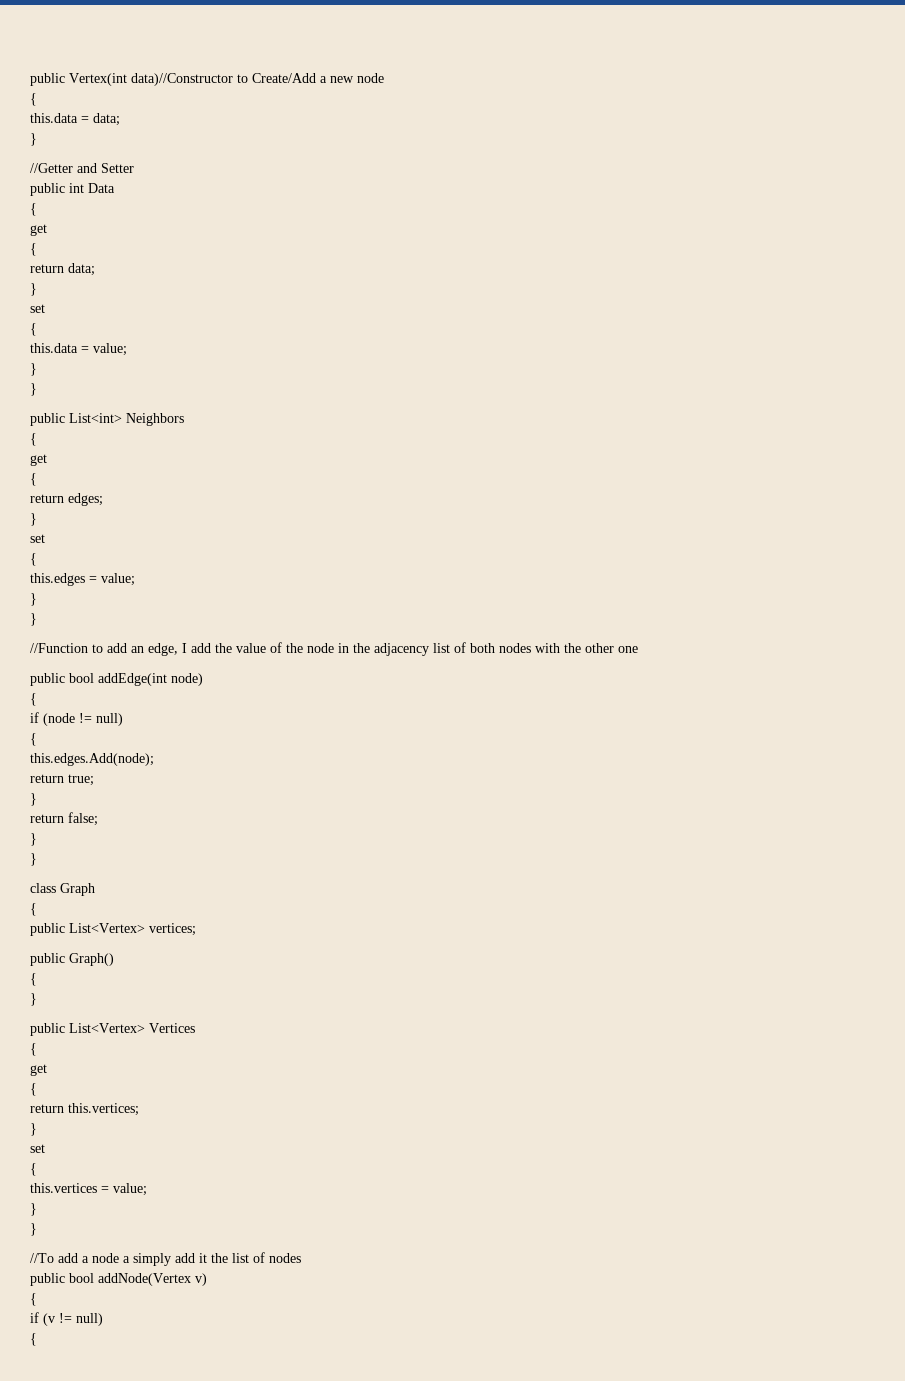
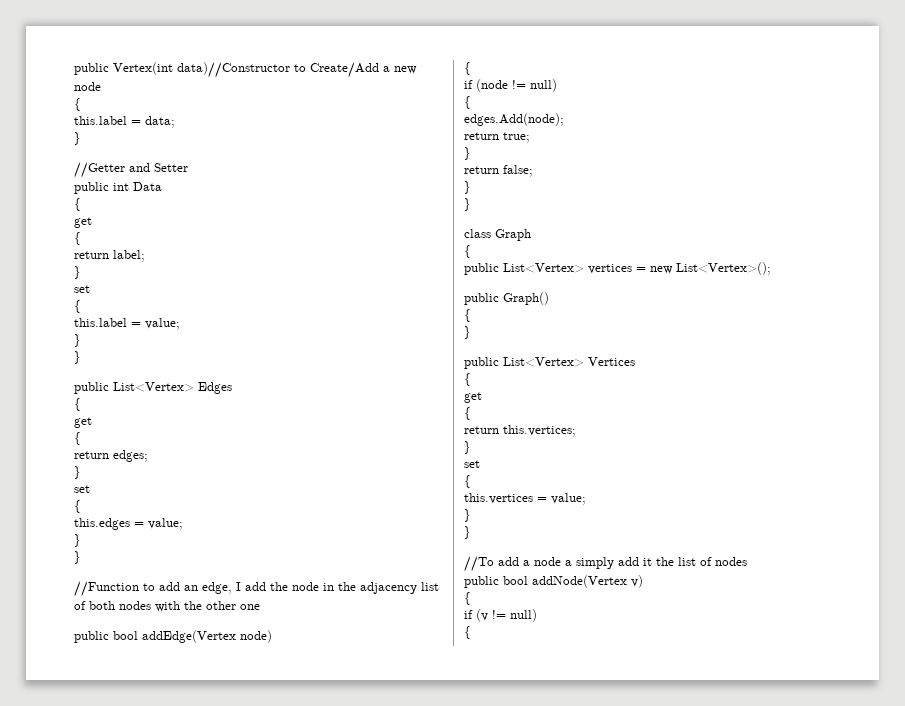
[30,113,78,123] this.data -> [74,116,127,125] this.label
[68,263,95,276] [30,283,37,296] [30,304,45,313] [30,323,37,336] [30,343,78,353] data; // } // set // { // this.data -> [113,250,145,262] [74,266,81,279] [74,285,90,293] [74,300,81,313] [74,318,127,327] label; // } // set // { // this.label
[69,413,184,426] List<int> Neighbors -> [113,382,232,394] List<Vertex> Edges
[236,642,303,653] value of the -> (288, 586) none
[98,673,167,686] addEdge(int -> [142,630,236,643] addEdge(Vertex
[30,753,154,766] this.edges.Add(node); -> [464,113,564,126] edges.Add(node);
[149,923,196,936] vertices; -> [588,262,771,275] vertices = new List<Vertex>();

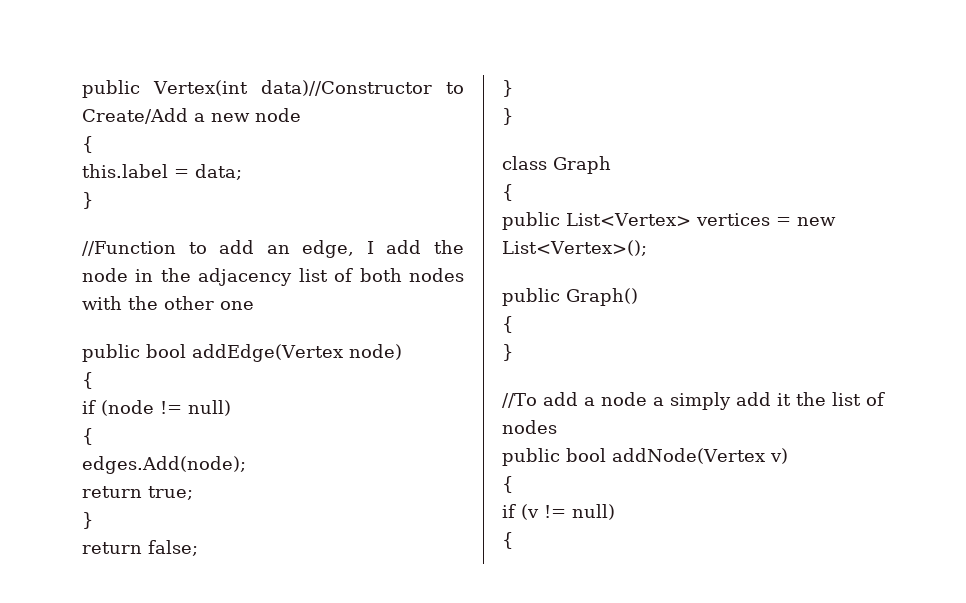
[74,162,188,178] [74,182,162,194] [74,198,81,211] [74,217,92,228] [74,232,81,245] [74,250,145,262] [74,266,81,279] [74,285,90,293] [74,300,81,313] [74,318,180,330] [74,334,81,347] [74,351,81,364] [74,382,232,394] [74,398,81,411] [74,417,92,428] [74,432,81,445] [74,450,148,462] [74,466,81,479] [74,485,90,493] [74,500,81,513] [74,518,183,530] [74,534,81,547] [74,551,81,564] // //Getter and Setter // public int Data // { // get // { // return label; // } // set // { // this.label = value; // } // } // public List<Vertex> Edges // { // get // { // return edges; // } // set // { // this.edges = value; // } // } -> (93, 200) none
[464,357,635,369] [464,373,471,386] [464,392,482,403] [464,407,471,420] [464,425,576,437] [464,441,471,454] [464,460,480,468] [464,475,471,488] [464,493,586,505] [464,509,471,522] [464,526,471,539] // public List<Vertex> Vertices // { // get // { // return this.vertices; // } // set // { // this.vertices = value; // } // } -> (513, 352) none

